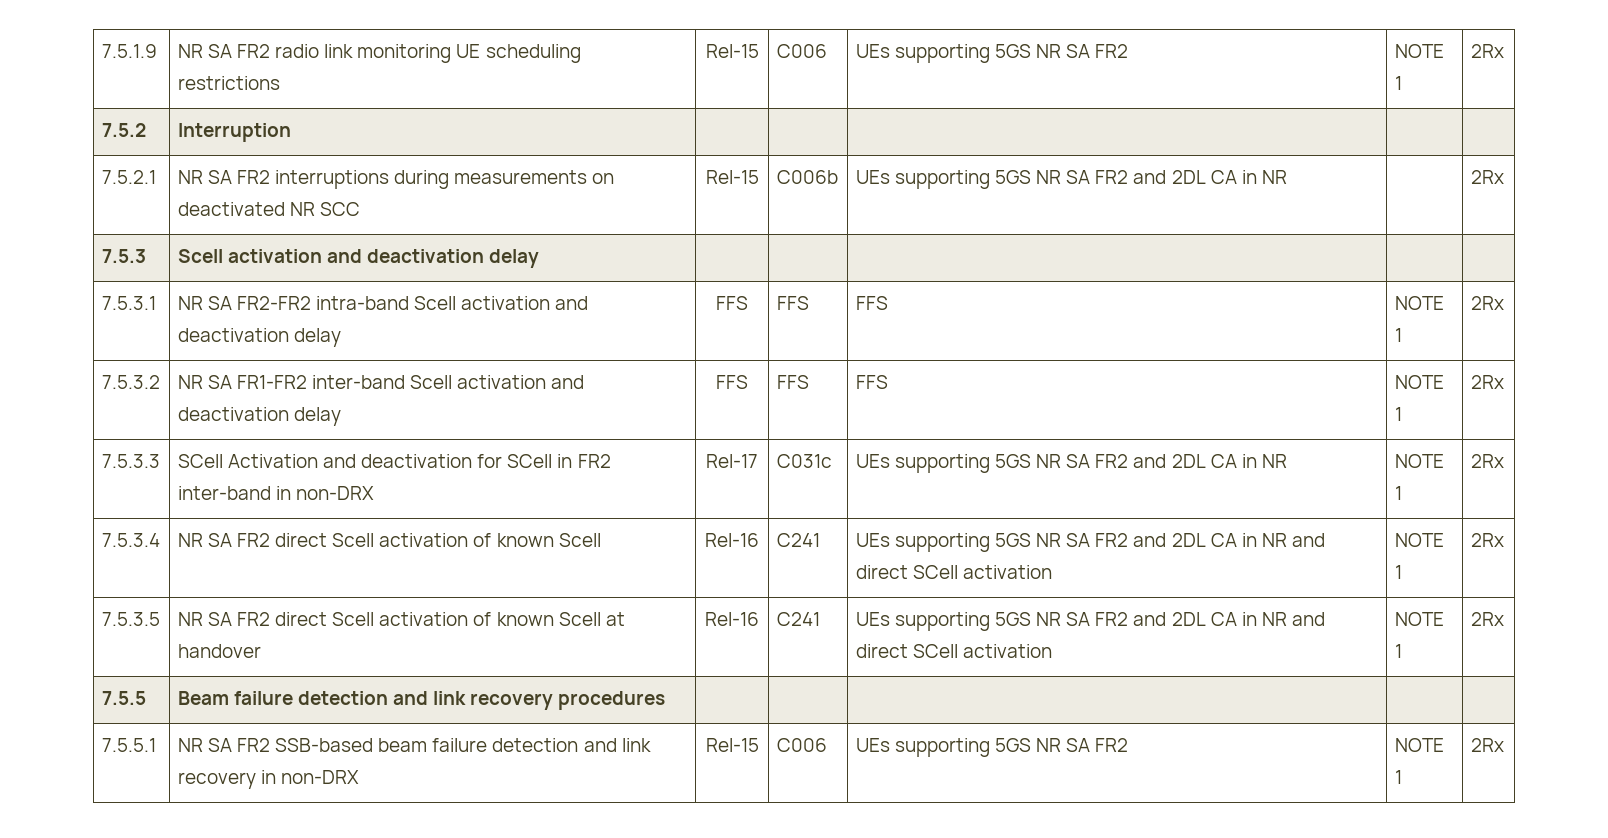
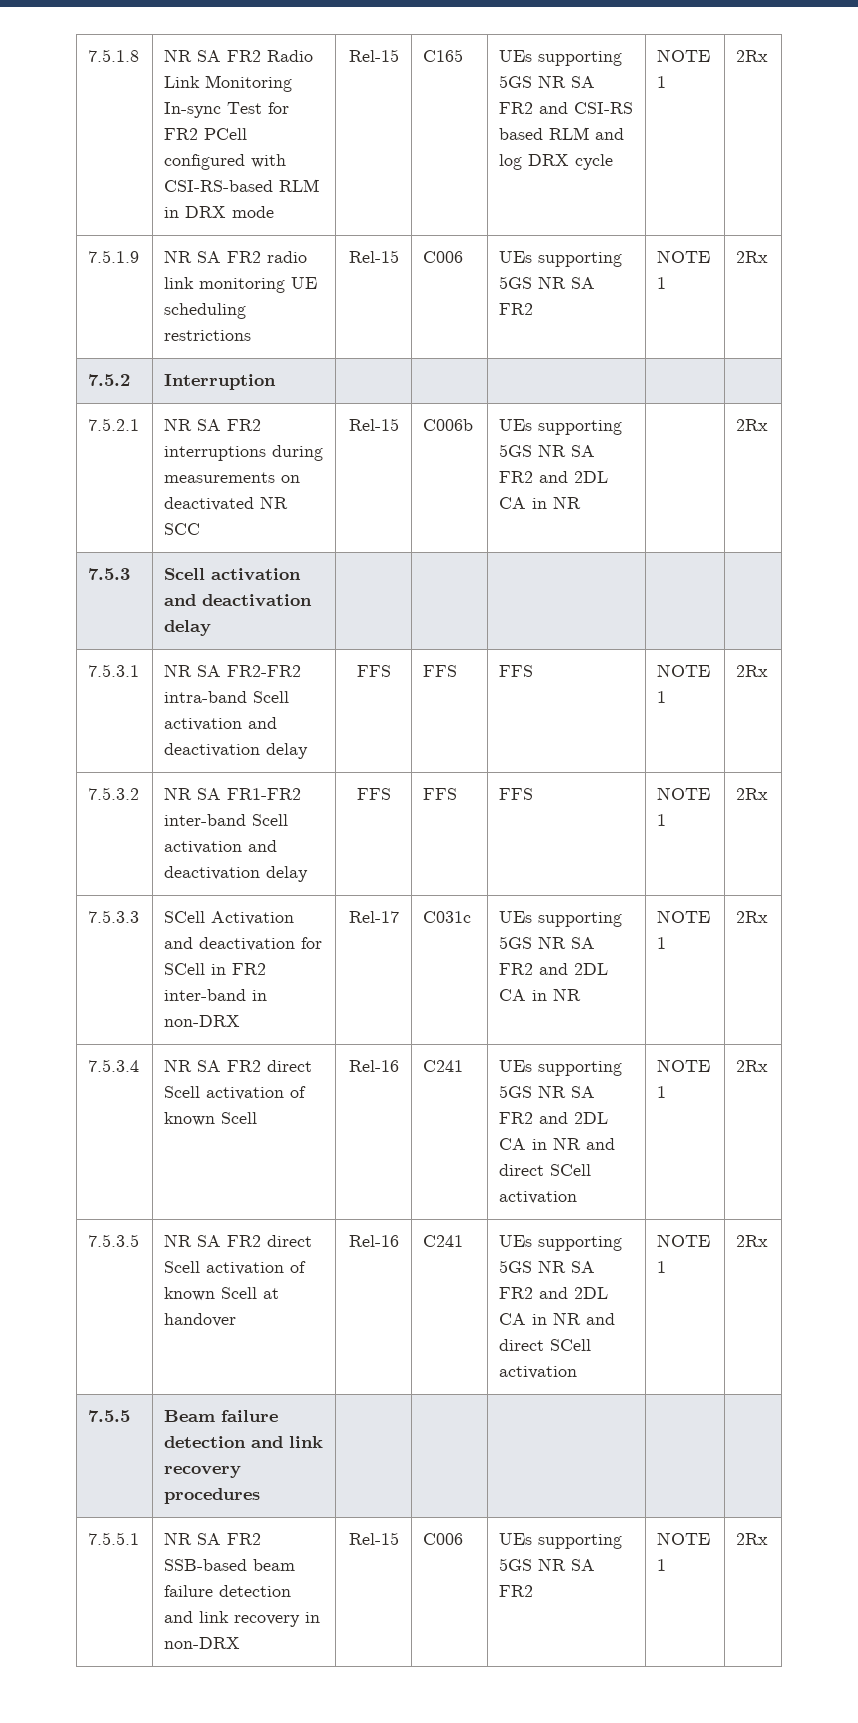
(101, 51) none -> [88,49,140,62] [164,49,314,62] [164,75,293,92] [164,102,290,118] [164,128,248,140] [164,154,287,170] [164,179,320,192] [164,206,275,218] [348,49,399,62] [423,49,464,62] [499,50,623,66] [499,75,596,88] [499,102,634,114] [499,127,625,140] [499,154,614,170] [657,49,711,62] [657,76,667,88] [736,50,769,62] 7.5.1.8 | NR SA FR2 Radio Link Monitoring In-sync Test for FR2 PCell configured with CSI-RS-based RLM in DRX mode | Rel-15 | C165 | UEs supporting 5GS NR SA FR2 and CSI-RS based RLM and log DRX cycle | NOTE 1 | 2Rx //

